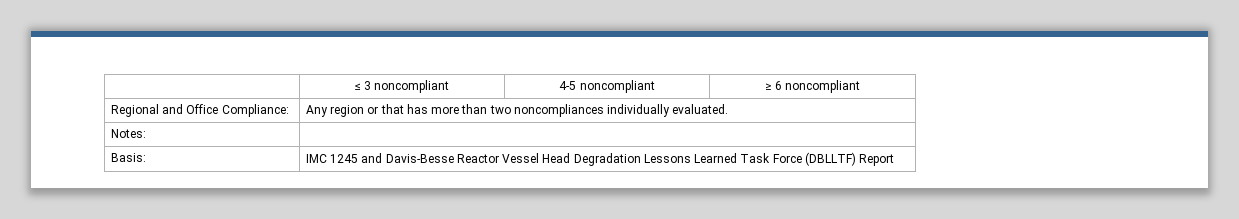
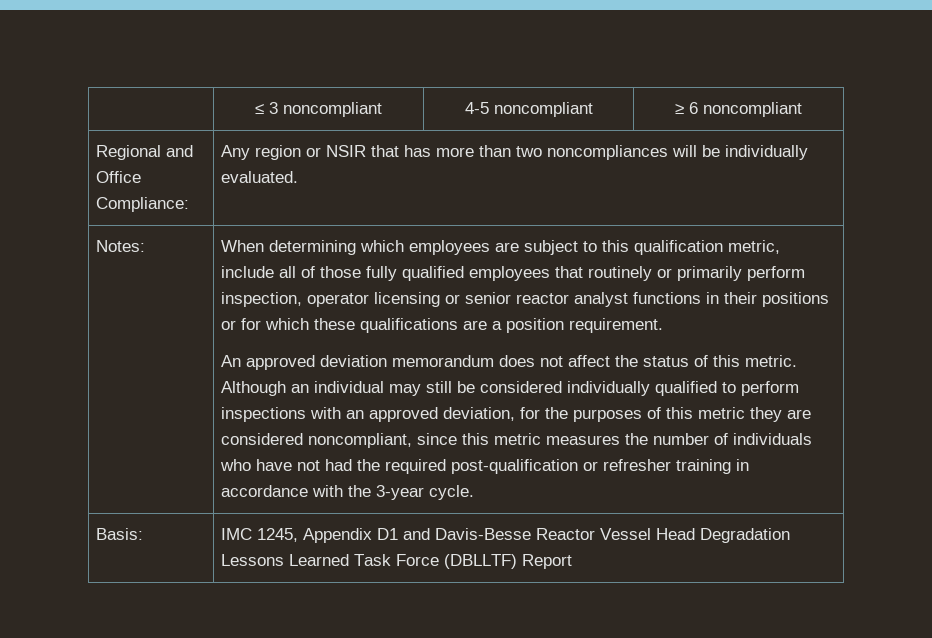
(379, 110) none -> [326,145,367,157] NSIR
(604, 110) none -> [672,145,721,157] will be
(146, 133) none -> [221,240,781,255] [221,266,806,281] [221,292,830,307] [221,318,664,333] [221,355,798,370] [221,381,800,396] [221,407,812,422] [221,433,813,448] [220,459,750,474] [221,485,475,500] When determining which employees are subject to this qualification metric, include all of those fully qualified employees that routinely or primarily perform inspection, operator licensing or senior reactor analyst functions in their positions or for which these qualifications are a position requirement. // An approved deviation memorandum does not affect the status of this metric. Although an individual may still be considered individually qualified to perform inspections with an approved deviation, for the purposes of this metric they are considered noncompliant, since this metric measures the number of individuals who have not had the required post-qualification or refresher training in accordance with the 3-year cycle.
[330,154,359,163] 1245 -> [257,528,399,543] 1245, Appendix D1

